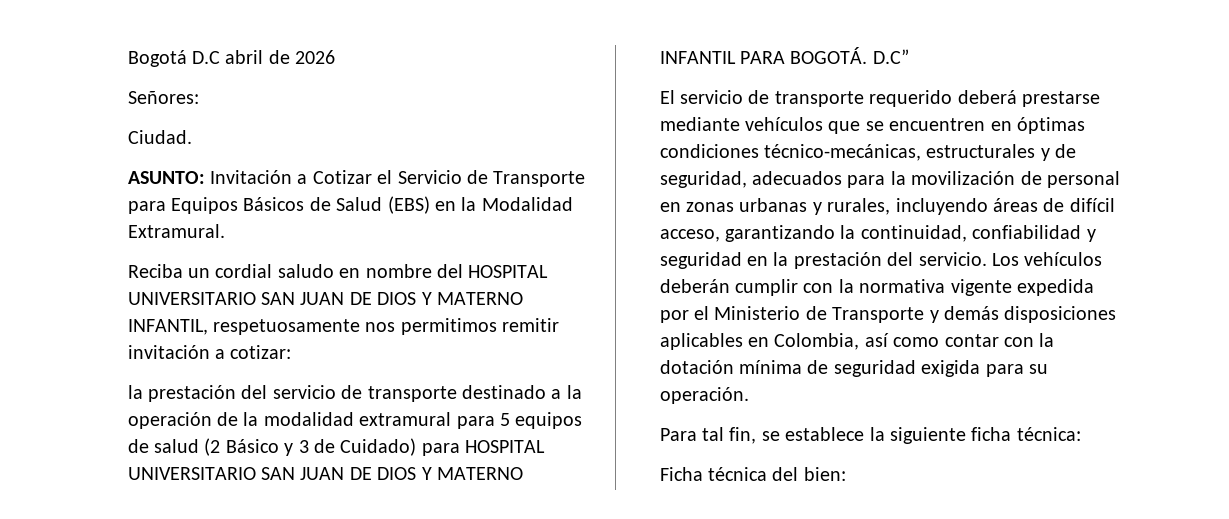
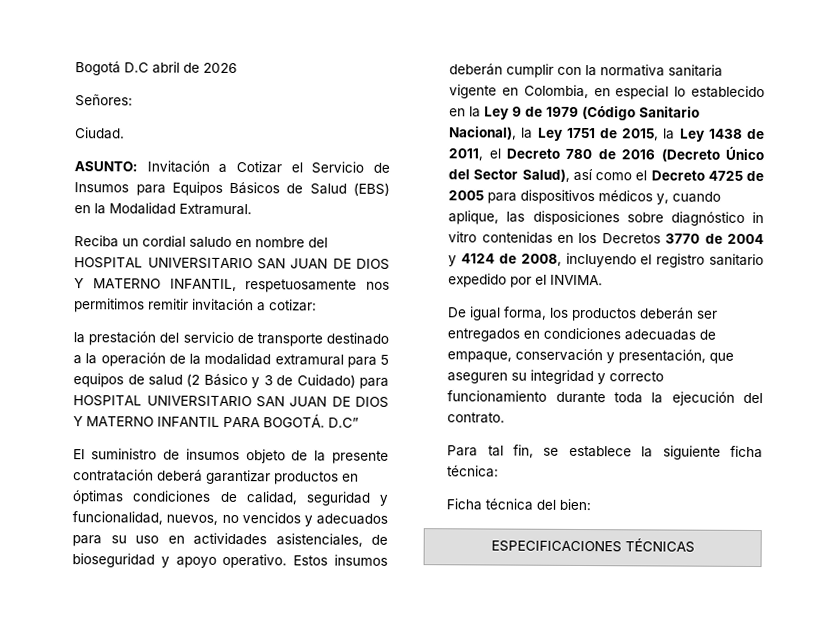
[493,171,586,187] Transporte -> [74,182,130,193] Insumos
[679,90,1100,107] [659,117,1085,134] [659,144,1077,161] [659,171,1120,188] [659,198,1115,215] [659,225,1096,242] [659,252,1103,269] servicio de transporte requerido deberá prestarse mediante vehículos que se encuentren en óptimas condiciones técnico-mecánicas, estructurales y de seguridad, adecuados para la movilización de personal en zonas urbanas y rurales, incluyendo áreas de difícil acceso, garantizando la continuidad, confiabilidad y seguridad en la prestación del servicio. Los vehículos -> [91,448,389,464] [73,469,360,485] [72,490,388,506] [72,511,388,527] [72,532,388,547] [72,553,389,569] suministro de insumos objeto de la presente contratación deberá garantizar productos en óptimas condiciones de calidad, seguridad y funcionalidad, nuevos, no vencidos y adecuados para su uso en actividades asistenciales, de bioseguridad y apoyo operativo. Estos insumos
[950,279,1094,296] [659,306,1117,323] [659,333,1055,350] [659,360,1048,377] [659,387,749,404] vigente expedida por el Ministerio de Transporte y demás disposiciones aplicables en Colombia, así como contar con la dotación mínima de seguridad exigida para su operación. -> [668,64,724,77] [449,84,765,100] [449,106,701,121] [449,126,765,142] [448,146,764,162] [448,168,764,182] [448,189,722,205] [448,210,764,226] [448,231,764,245] [448,252,764,268] [448,273,604,288] [448,306,719,322] [447,327,717,342] [447,348,735,364] [447,369,665,385] [447,390,763,406] [447,412,506,424] sanitaria vigente en Colombia, en especial lo establecido en la Ley 9 de 1979 (Código Sanitario Nacional), la Ley 1751 de 2015, la Ley 1438 de 2011, el Decreto 780 de 2016 (Decreto Único del Sector Salud), así como el Decreto 4725 de 2005 para dispositivos médicos y, cuando aplique, las disposiciones sobre diagnóstico in vitro contenidas en los Decretos 3770 de 2004 y 4124 de 2008, incluyendo el registro sanitario expedido por el INVIMA. // De igual forma, los productos deberán ser entregados en condiciones adecuadas de empaque, conservación y presentación, que aseguren su integridad y correcto funcionamiento durante toda la ejecución del contrato.
(846, 474) none -> [490,538,695,553] // ESPECIFICACIONES TÉCNICAS

